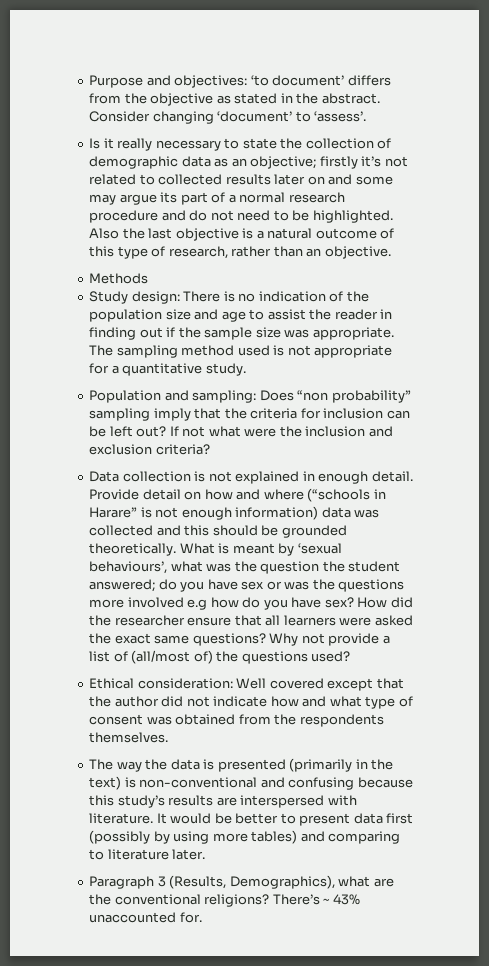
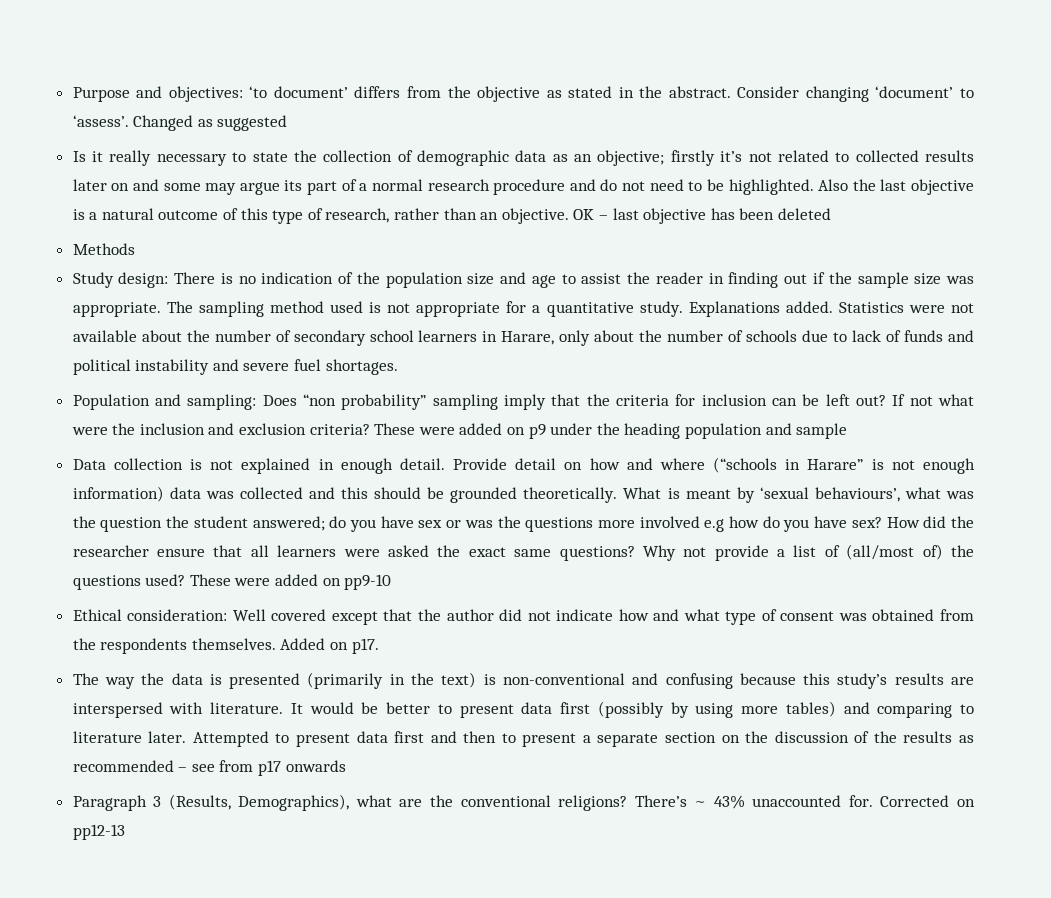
(367, 116) none -> [133,115,288,131] Changed as suggested
(391, 252) none -> [573,208,831,224] OK – last objective has been deleted
(246, 369) none -> [688,301,974,317] [72,330,975,346] [72,359,398,375] Explanations added. Statistics were not available about the number of secondary school learners in Harare, only about the number of schools due to lack of funds and political instability and severe fuel shortages.
(210, 449) none -> [374,423,848,439] These were added on p9 under the heading population and sample
(351, 656) none -> [189,574,392,590] These were added on pp9-10
(169, 737) none -> [280,638,379,654] Added on p17.
(206, 854) none -> [192,731,974,747] [72,760,346,776] Attempted to present data first and then to present a separate section on the discussion of the results as recommended – see from p17 onwards
(202, 917) none -> [880,795,975,807] [72,824,125,840] Corrected on pp12-13

